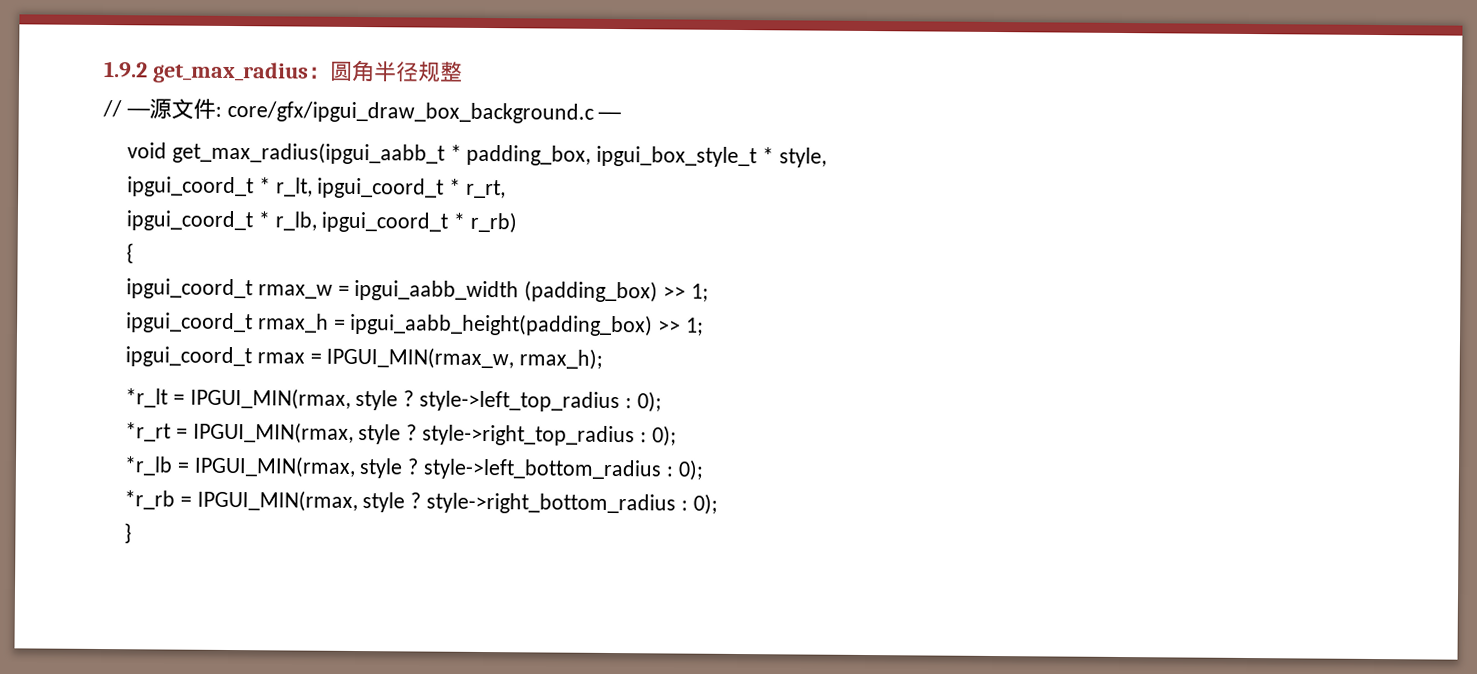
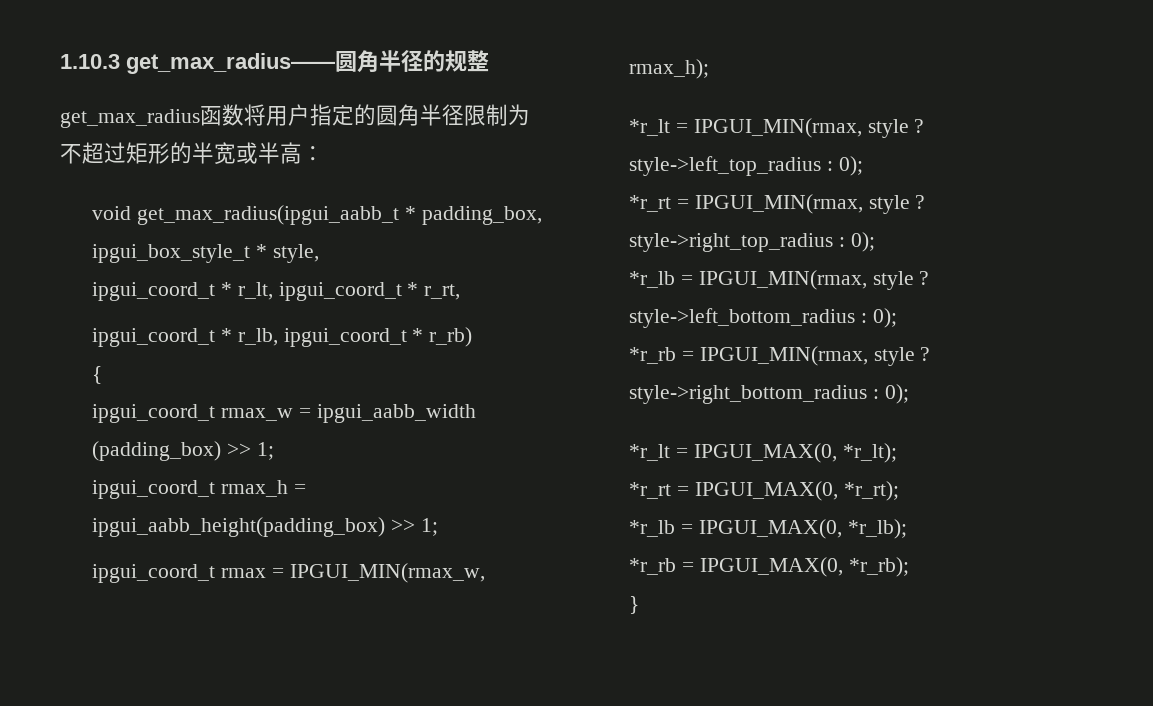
[104,59,419,84] 1.9.2 get_max_radius：圆角半径 -> [60,50,445,74] 1.10.3 get_max_radius——圆角半径的
[102,98,623,124] // ──源文件: core/gfx/ipgui_draw_box_background.c ── -> [60,104,530,128] [60,142,324,164] get_max_radius函数将用户指定的圆角半径限制为不超过矩形的半宽或半高：
(718, 504) none -> [629,443,897,463] [629,481,899,501] [629,519,907,539] [629,557,909,577] // *r_lt = IPGUI_MAX(0, *r_lt); // *r_rt = IPGUI_MAX(0, *r_rt); // *r_lb = IPGUI_MAX(0, *r_lb); // *r_rb = IPGUI_MAX(0, *r_rb);

